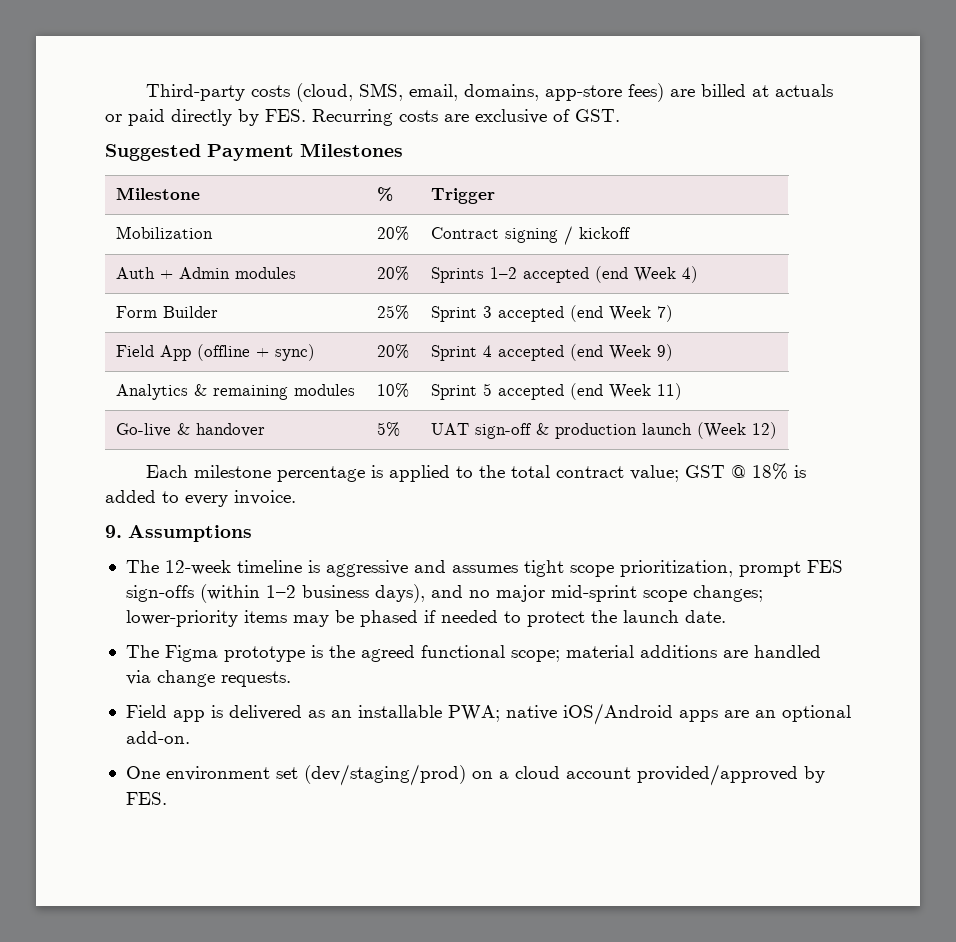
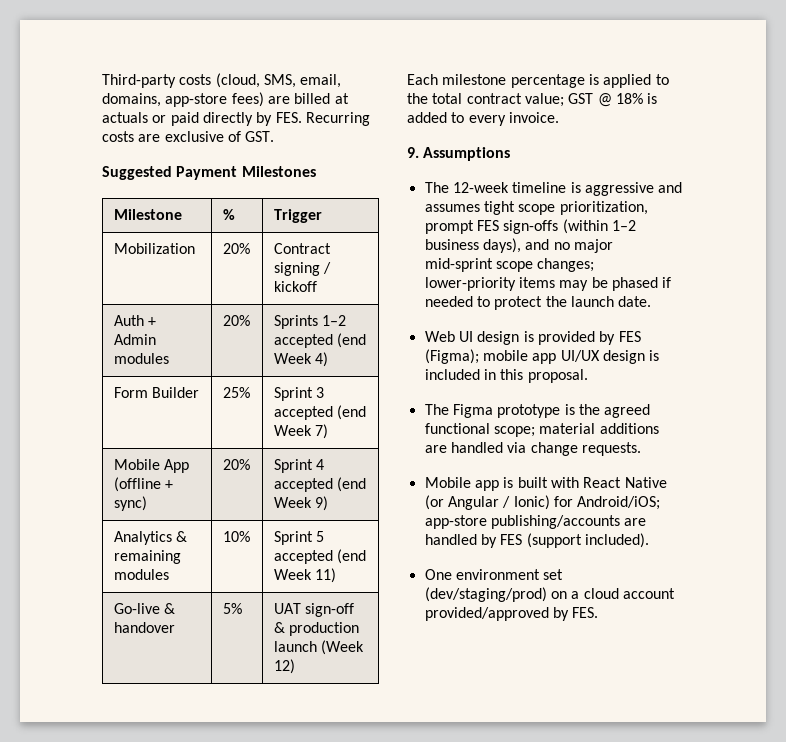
[115,345,154,357] Field -> [113,459,160,470] Mobile
(726, 616) none -> [424,331,641,345] [424,349,660,364] [424,369,588,383] // Web UI design is provided by FES (Figma); mobile app UI/UX design is included in this proposal.
[125,705,167,718] Field -> [424,477,471,488] Mobile
[228,703,851,725] [125,731,190,744] delivered as an installable PWA; native iOS/Android apps are an optional add-on. -> [517,477,667,488] [424,495,661,510] [424,515,647,529] [424,533,649,548] built with React Native (or Angular / Ionic) for Android/iOS; app-store publishing/accounts are handled by FES (support included).

